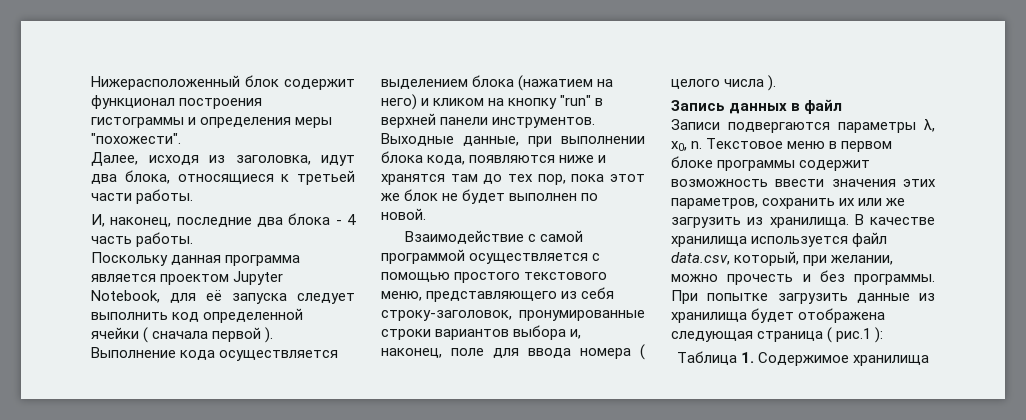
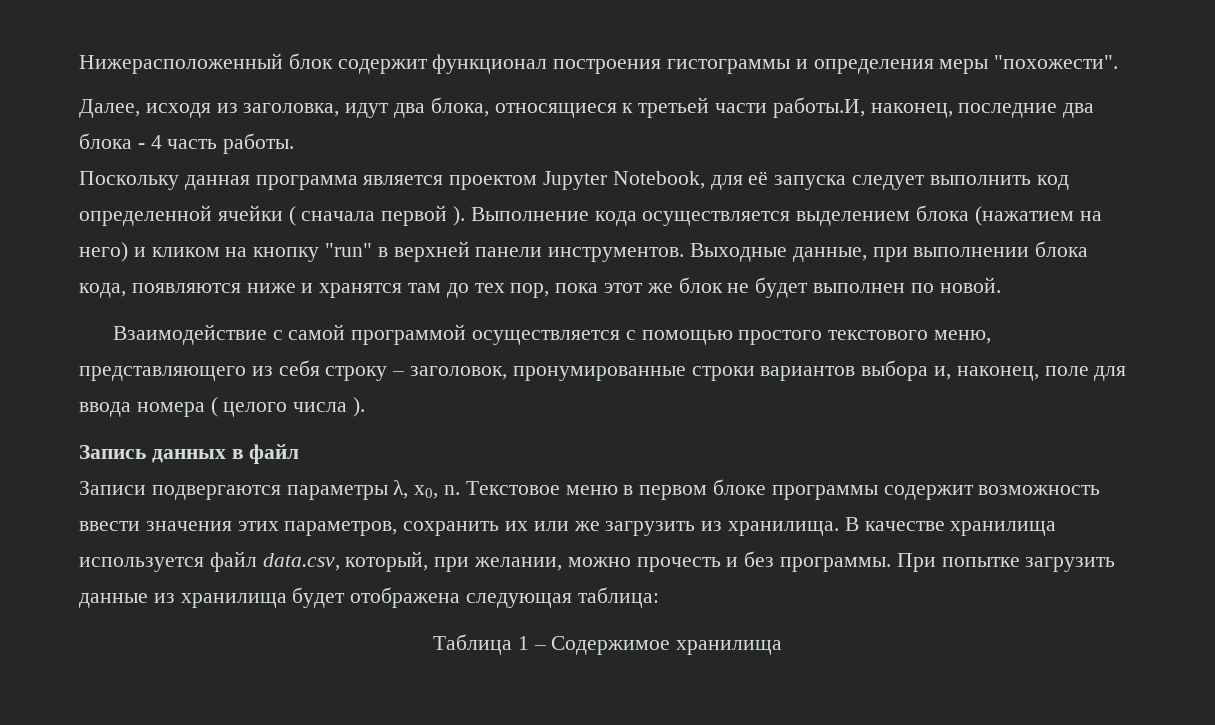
[136,189,194,204] [91,214,105,227] работы. // И, -> [772,97,865,118] работы.И,
[381,310,512,321] строку-заголовок, -> [325,366,508,381] строку – заголовок,
[757,327,884,343] страница ( рис.1 ): -> [577,587,659,608] таблица:
[740,352,754,363] 1. -> [517,636,546,650] 1 –

